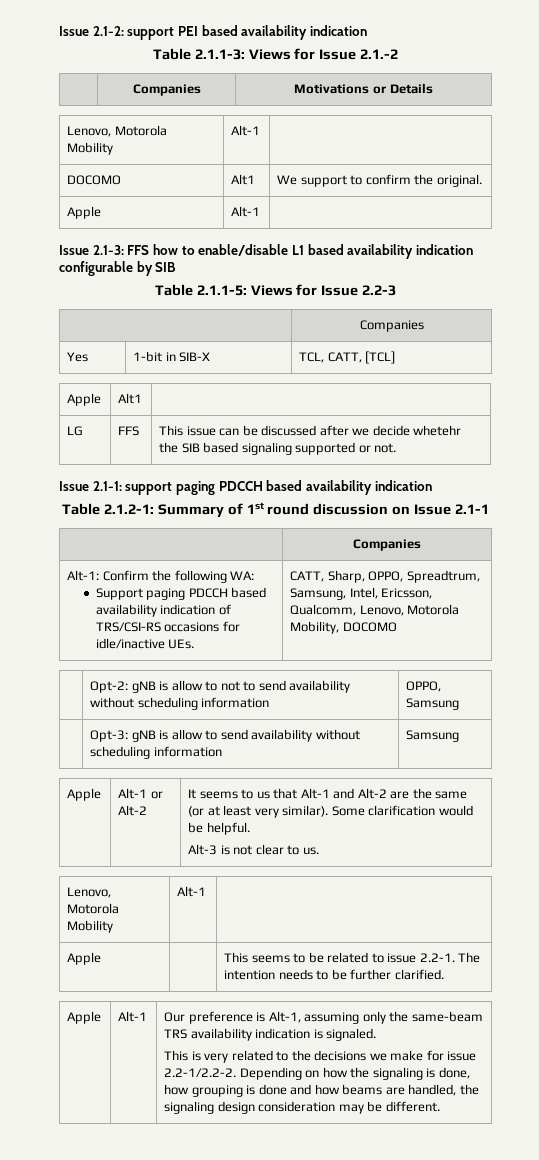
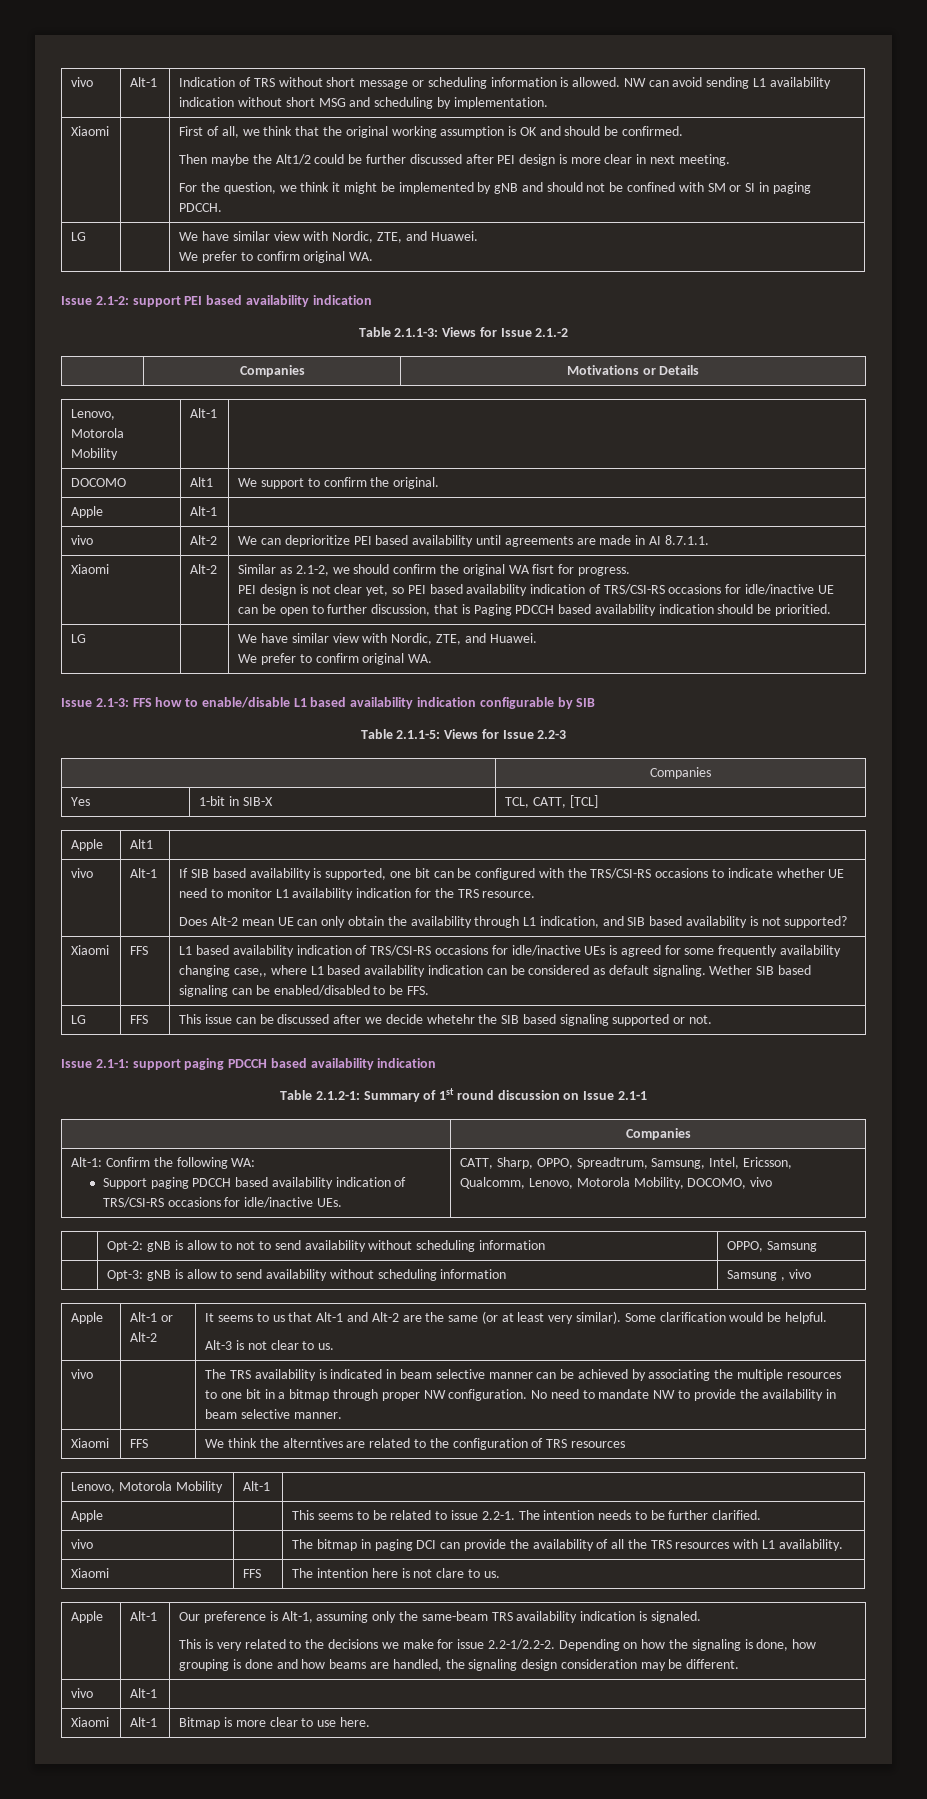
(59, 31) none -> [71,77,94,87] [130,77,158,87] [179,77,831,89] [179,97,548,109] [71,126,110,136] [179,126,684,138] [179,154,730,166] [179,182,811,194] [179,203,223,212] [71,232,87,241] [179,231,478,243] [179,251,374,263] vivo | Alt-1 | Indication of TRS without short message or scheduling information is allowed. NW can avoid sending L1 availability indication without short MSG and scheduling by implementation. // Xiaomi | | First of all, we think that the original working assumption is OK and should be confirmed. // Then maybe the Alt1/2 could be further discussed after PEI design is more clear in next meeting. // For the question, we think it might be implemented by gNB and should not be confined with SM or SI in paging PDCCH. // LG | | We have similar view with Nordic, ZTE, and Huawei. // We prefer to confirm original WA. //
(261, 211) none -> [71,535,94,545] [190,535,218,545] [238,535,709,547] [71,564,110,574] [190,564,218,574] [238,564,630,576] [238,584,834,596] [238,604,832,616] [71,634,87,643] [238,633,537,645] [238,653,433,665] // vivo | Alt-2 | We can deprioritize PEI based availability until agreements are made in AI 8.7.1.1. // Xiaomi | Alt-2 | Similar as 2.1-2, we should confirm the original WA fisrt for progress. // PEI design is not clear yet, so PEI based availability indication of TRS/CSI-RS occasions for idle/inactive UE can be open to further discussion, that is Paging PDCCH based availability indication should be prioritied. // LG | | We have similar view with Nordic, ZTE, and Huawei. // We prefer to confirm original WA.
(143, 398) none -> [71,868,94,878] [130,868,158,878] [179,868,845,880] [179,888,536,900] [179,916,848,928] [71,945,110,955] [130,946,149,955] [179,945,842,957] [179,965,812,977] [179,985,429,997] // vivo | Alt-1 | If SIB based availability is supported, one bit can be configured with the TRS/CSI-RS occasions to indicate whether UE need to monitor L1 availability indication for the TRS resource. // Does Alt-2 mean UE can only obtain the availability through L1 indication, and SIB based availability is not supported? // Xiaomi | FFS | L1 based availability indication of TRS/CSI-RS occasions for idle/inactive UEs is agreed for some frequently availability changing case,, where L1 based availability indication can be considered as default signaling. Wether SIB based signaling can be enabled/disabled to be FFS.
[342,622,397,632] DOCOMO -> [687,1177,773,1189] DOCOMO, vivo
(460, 736) none -> [781,1269,811,1281] , vivo
(319, 851) none -> [71,1369,94,1379] [205,1369,841,1381] [205,1389,837,1401] [205,1409,342,1419] [71,1438,110,1448] [130,1439,149,1448] [205,1438,625,1450] // vivo | | The TRS availability is indicated in beam selective manner can be achieved by associating the multiple resources to one bit in a bitmap through proper NW configuration. No need to mandate NW to provide the availability in beam selective manner. // Xiaomi | FFS | We think the alterntives are related to the configuration of TRS resources
(444, 974) none -> [71,1539,94,1549] [292,1539,843,1551] [71,1568,110,1578] [243,1569,262,1578] [292,1568,500,1578] // vivo | | The bitmap in paging DCI can provide the availability of all the TRS resources with L1 availability. // Xiaomi | FFS | The intention here is not clare to us.
(440, 1106) none -> [71,1688,94,1698] [130,1688,158,1698] [71,1717,110,1727] [130,1717,158,1727] [179,1717,370,1729] // vivo | Alt-1 | // Xiaomi | Alt-1 | Bitmap is more clear to use here.

